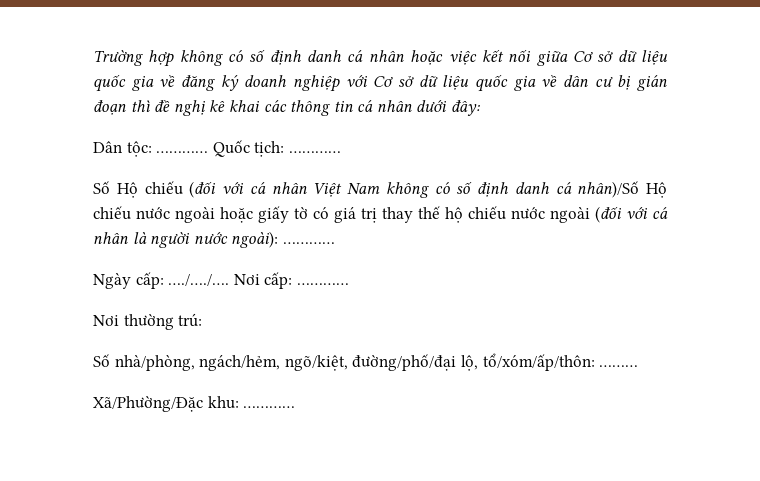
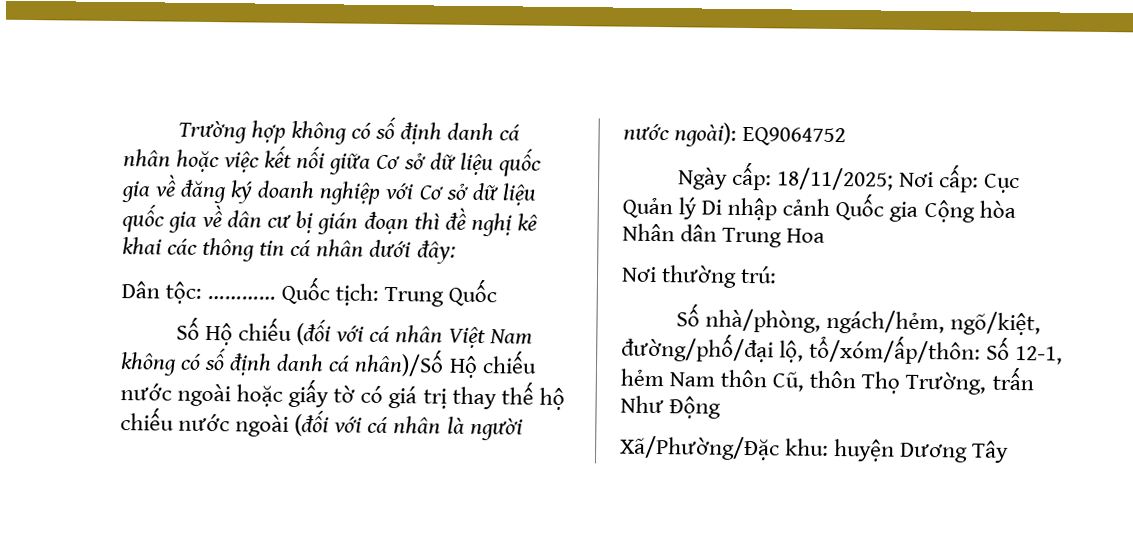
[288,151,341,153] ………… -> [384,278,498,307] Trung Quốc
[282,242,335,244] ………… -> [742,126,847,147] EQ9064752
[168,274,230,286] …./…./…. -> [776,167,894,191] 18/11/2025;
[296,283,349,285] ………… -> [983,173,1021,194] [622,193,1016,223] [622,223,826,248] Cục Quản lý Di nhập cảnh Quốc gia Cộng hòa Nhân dân Trung Hoa
[599,365,639,367] ……… -> [986,336,1064,365] [620,366,1035,395] [620,395,722,419] Số 12-1, hẻm Nam thôn Cũ, thôn Thọ Trường, trấn Như Động
[243,406,296,408] ………… -> [833,439,1010,463] huyện Dương Tây

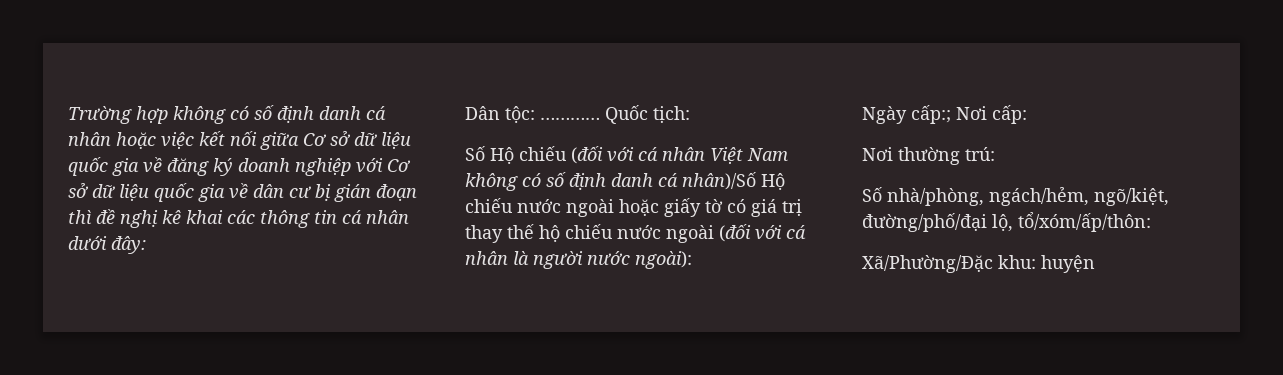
[384,278,498,307] Trung Quốc -> (690, 114) none
[742,126,847,147] EQ9064752 -> (692, 260) none
[730,161,894,191] cấp: 18/11/2025; -> [911,105,951,124] cấp:;
[983,173,1021,194] [622,193,1016,223] [622,223,826,248] Cục Quản lý Di nhập cảnh Quốc gia Cộng hòa Nhân dân Trung Hoa -> (1027, 114) none
[986,336,1064,365] [620,366,1035,395] [620,395,722,419] Số 12-1, hẻm Nam thôn Cũ, thôn Thọ Trường, trấn Như Động -> (1151, 222) none
[899,440,1010,463] Dương Tây -> (1095, 264) none

